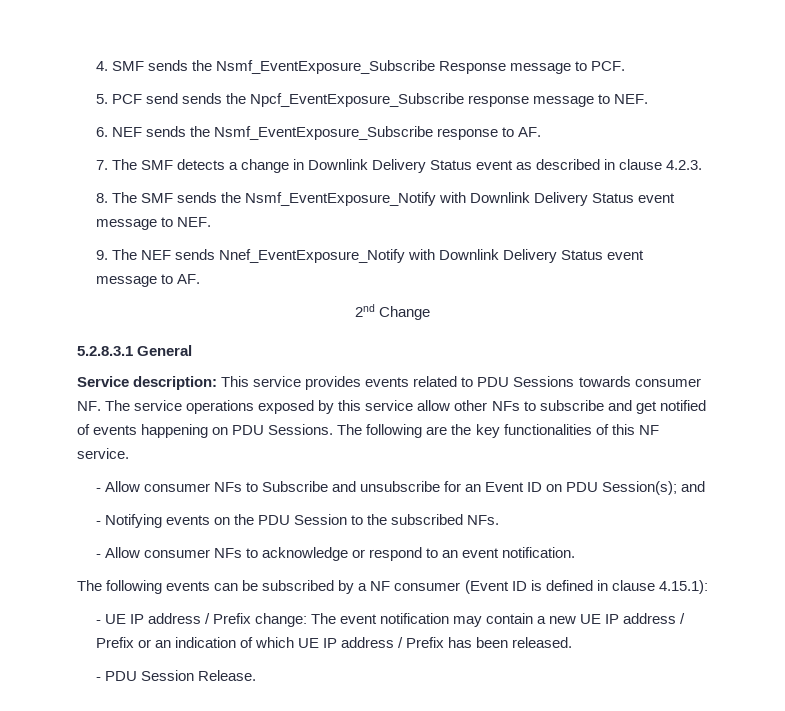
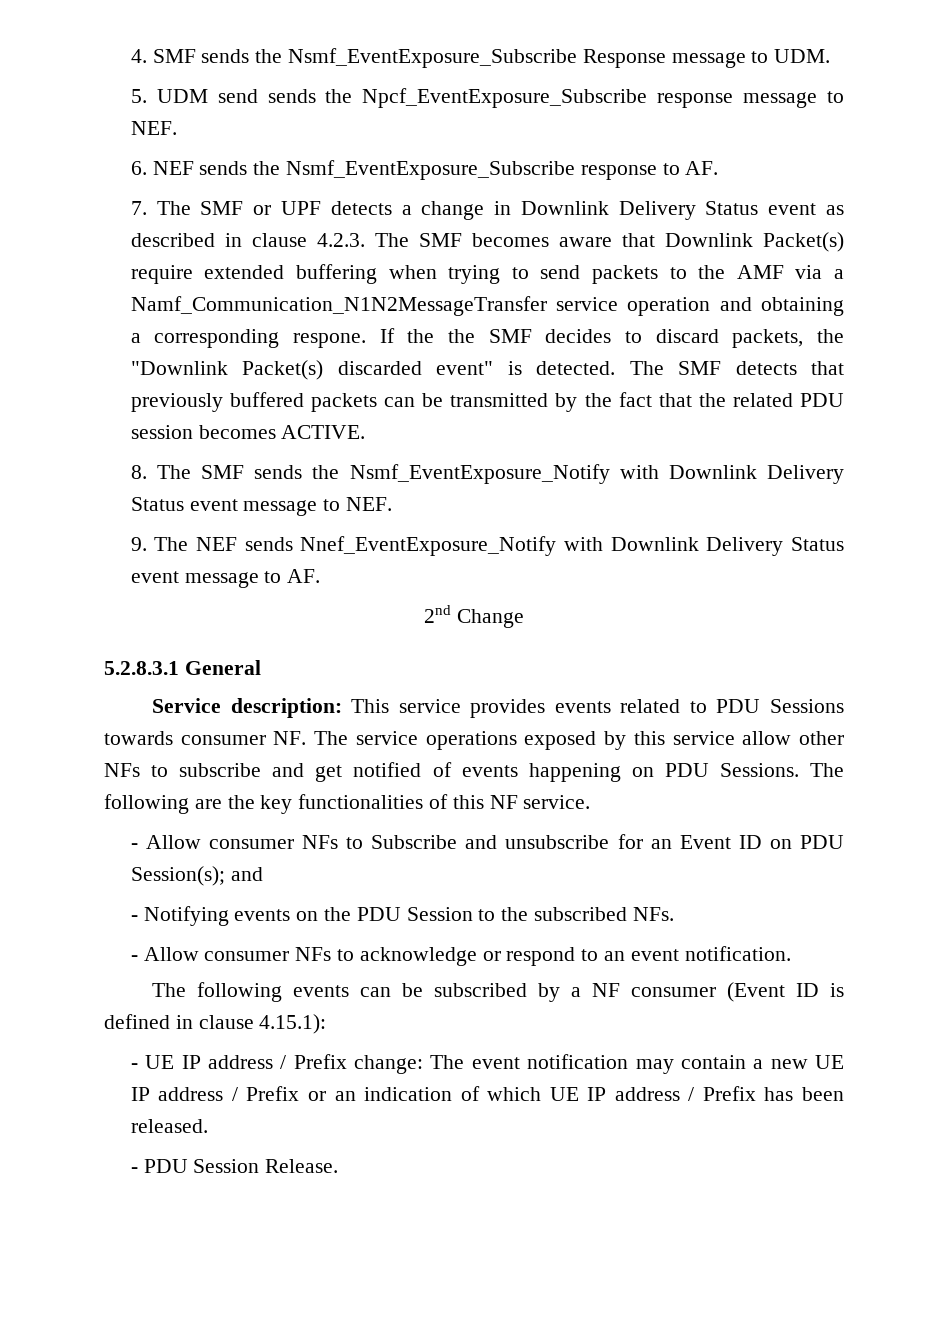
[590,61,625,71] PCF. -> [774,49,831,63] UDM.
[111,94,142,104] PCF -> [156,89,208,103] UDM
(173, 165) none -> [253,201,321,215] or UPF
(703, 165) none -> [374,232,845,252] [130,264,845,284] [130,296,845,316] [130,328,844,348] [130,360,845,380] [130,392,844,412] [130,425,366,439] The SMF becomes aware that Downlink Packet(s) require extended buffering when trying to send packets to the AMF via a Namf_Communication_N1N2MessageTransfer service operation and obtaining a corresponding respone. If the the SMF decides to discard packets, the "Downlink Packet(s) discarded event" is detected. The SMF detects that previously buffered packets can be transmitted by the fact that the related PDU session becomes ACTIVE.

